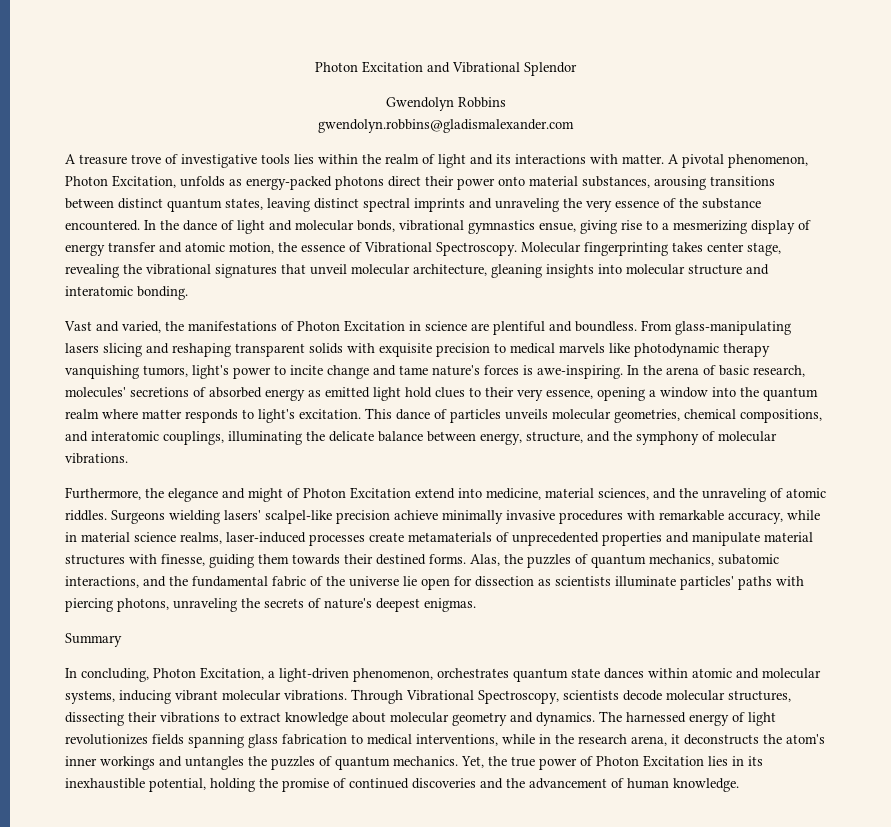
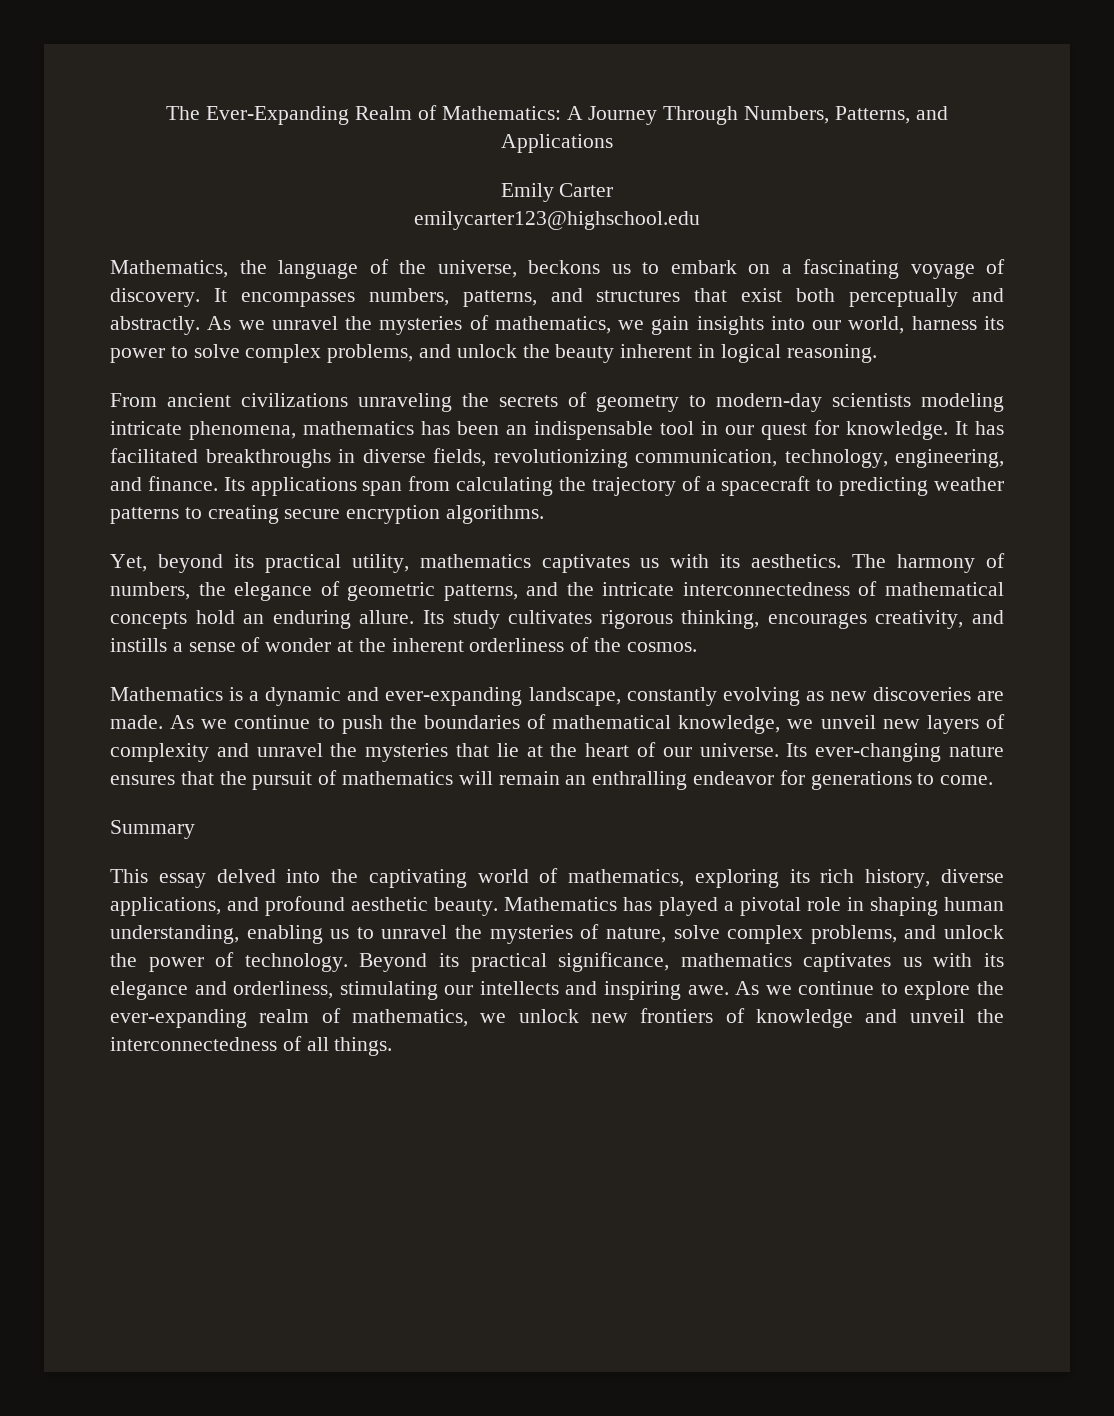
[315,61,577,76] [385,97,506,111] [318,119,574,133] [65,154,808,168] [65,175,775,190] [65,198,761,212] [65,220,811,234] [65,242,781,256] [65,264,769,278] [65,286,188,300] [64,320,791,335] [65,343,770,357] [65,365,805,379] [65,387,818,401] [65,408,822,423] [65,431,777,445] [65,453,128,464] [65,487,826,502] [65,510,820,524] [65,532,813,546] [65,554,779,568] [65,576,804,590] [65,598,476,612] [65,633,122,647] [65,667,821,682] [65,689,791,704] [65,711,776,726] [65,734,825,748] [65,755,763,770] [65,778,739,792] Photon Excitation and Vibrational Splendor // Gwendolyn Robbins // gwendolyn.robbins@gladismalexander.com // A treasure trove of investigative tools lies within the realm of light and its interactions with matter. A pivotal phenomenon, Photon Excitation, unfolds as energy-packed photons direct their power onto material substances, arousing transitions between distinct quantum states, leaving distinct spectral imprints and unraveling the very essence of the substance encountered. In the dance of light and molecular bonds, vibrational gymnastics ensue, giving rise to a mesmerizing display of energy transfer and atomic motion, the essence of Vibrational Spectroscopy. Molecular fingerprinting takes center stage, revealing the vibrational signatures that unveil molecular architecture, gleaning insights into molecular structure and interatomic bonding. // Vast and varied, the manifestations of Photon Excitation in science are plentiful and boundless. From glass-manipulating lasers slicing and reshaping transparent solids with exquisite precision to medical marvels like photodynamic therapy vanquishing tumors, light's power to incite change and tame nature's forces is awe-inspiring. In the arena of basic research, molecules' secretions of absorbed energy as emitted light hold clues to their very essence, opening a window into the quantum realm where matter responds to light's excitation. This dance of particles unveils molecular geometries, chemical compositions, and interatomic couplings, illuminating the delicate balance between energy, structure, and the symphony of molecular vibrations. // Furthermore, the elegance and might of Photon Excitation extend into medicine, material sciences, and the unraveling of atomic riddles. Surgeons wielding lasers' scalpel-like precision achieve minimally invasive procedures with remarkable accuracy, while in material science realms, laser-induced processes create metamaterials of unprecedented properties and manipulate material structures with finesse, guiding them towards their destined forms. Alas, the puzzles of quantum mechanics, subatomic interactions, and the fundamental fabric of the universe lie open for dissection as scientists illuminate particles' paths with piercing photons, unraveling the secrets of nature's deepest enigmas. // Summary // In concluding, Photon Excitation, a light-driven phenomenon, orchestrates quantum state dances within atomic and molecular systems, inducing vibrant molecular vibrations. Through Vibrational Spectroscopy, scientists decode molecular structures, dissecting their vibrations to extract knowledge about molecular geometry and dynamics. The harnessed energy of light revolutionizes fields spanning glass fabrication to medical interventions, while in the research arena, it deconstructs the atom's inner workings and untangles the puzzles of quantum mechanics. Yet, the true power of Photon Excitation lies in its inexhaustible potential, holding the promise of continued discoveries and the advancement of human knowledge. -> [166,105,948,125] [501,134,613,153] [500,183,614,202] [414,211,700,230] [110,259,1005,279] [110,288,1004,307] [110,315,1004,335] [110,344,877,363] [110,392,1004,412] [110,420,1004,440] [110,448,1004,468] [110,476,1005,496] [110,505,545,524] [110,553,1005,573] [110,581,1004,601] [110,610,1004,629] [110,637,697,652] [110,687,1005,706] [110,714,1005,734] [110,742,1004,762] [110,770,994,790] [110,820,195,839] [110,868,1004,888] [110,896,1005,916] [110,924,1005,944] [110,952,1005,972] [110,981,1004,1000] [110,1008,1005,1028] [110,1036,393,1056] The Ever-Expanding Realm of Mathematics: A Journey Through Numbers, Patterns, and Applications // Emily Carter // emilycarter123@highschool.edu // Mathematics, the language of the universe, beckons us to embark on a fascinating voyage of discovery. It encompasses numbers, patterns, and structures that exist both perceptually and abstractly. As we unravel the mysteries of mathematics, we gain insights into our world, harness its power to solve complex problems, and unlock the beauty inherent in logical reasoning. // From ancient civilizations unraveling the secrets of geometry to modern-day scientists modeling intricate phenomena, mathematics has been an indispensable tool in our quest for knowledge. It has facilitated breakthroughs in diverse fields, revolutionizing communication, technology, engineering, and finance. Its applications span from calculating the trajectory of a spacecraft to predicting weather patterns to creating secure encryption algorithms. // Yet, beyond its practical utility, mathematics captivates us with its aesthetics. The harmony of numbers, the elegance of geometric patterns, and the intricate interconnectedness of mathematical concepts hold an enduring allure. Its study cultivates rigorous thinking, encourages creativity, and instills a sense of wonder at the inherent orderliness of the cosmos. // Mathematics is a dynamic and ever-expanding landscape, constantly evolving as new discoveries are made. As we continue to push the boundaries of mathematical knowledge, we unveil new layers of complexity and unravel the mysteries that lie at the heart of our universe. Its ever-changing nature ensures that the pursuit of mathematics will remain an enthralling endeavor for generations to come. // Summary // This essay delved into the captivating world of mathematics, exploring its rich history, diverse applications, and profound aesthetic beauty. Mathematics has played a pivotal role in shaping human understanding, enabling us to unravel the mysteries of nature, solve complex problems, and unlock the power of technology. Beyond its practical significance, mathematics captivates us with its elegance and orderliness, stimulating our intellects and inspiring awe. As we continue to explore the ever-expanding realm of mathematics, we unlock new frontiers of knowledge and unveil the interconnectedness of all things.

